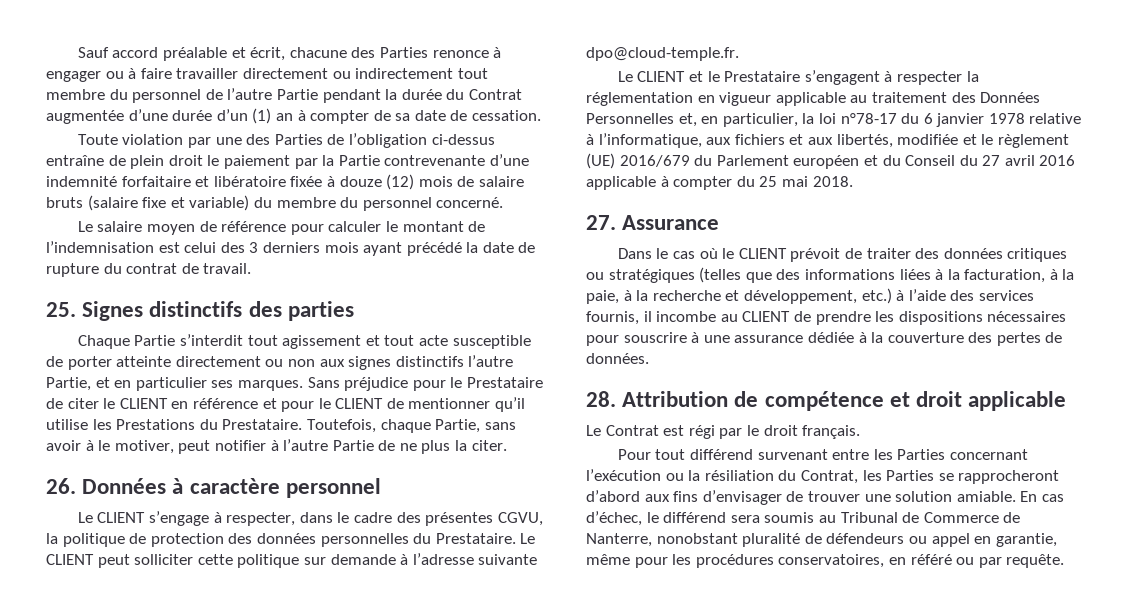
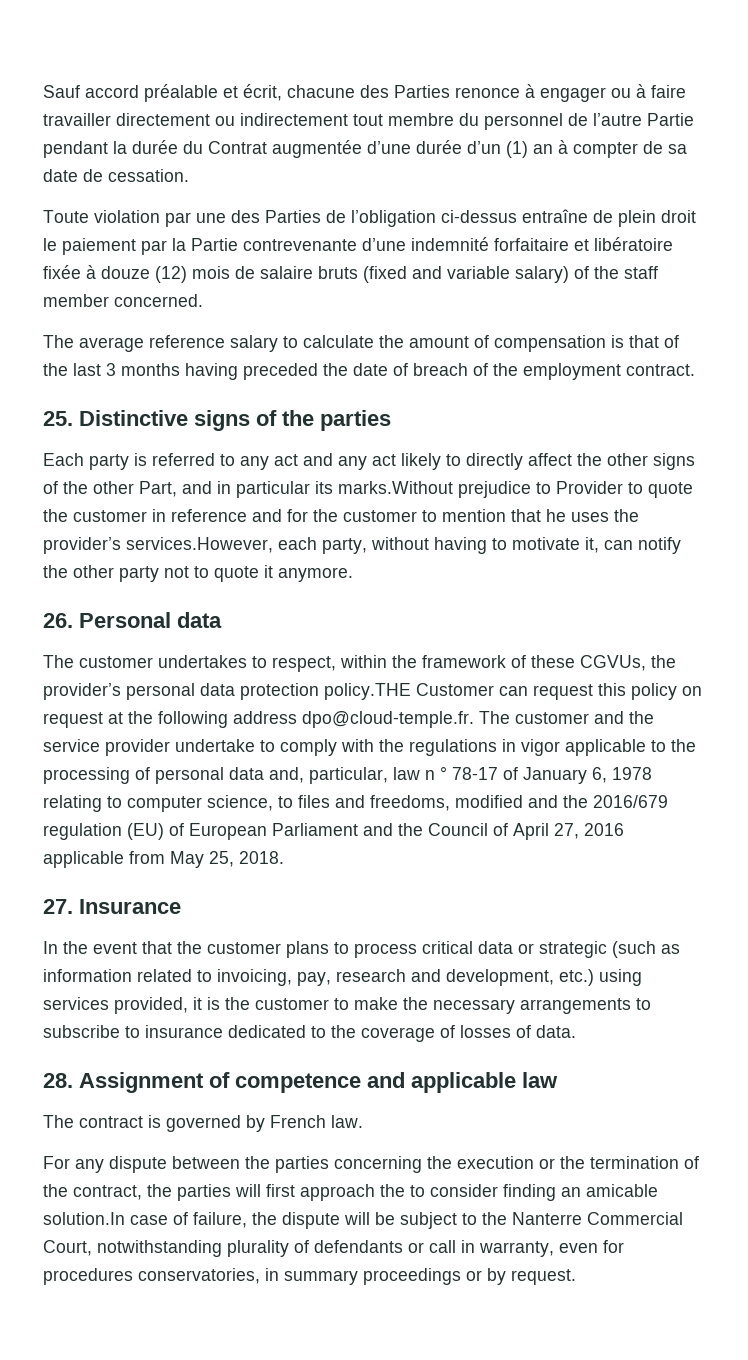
[87,195,504,211] [77,221,486,235] [46,241,536,256] [46,263,252,277] [46,301,354,321] [77,334,531,349] [46,355,514,370] [46,377,543,391] [46,397,526,412] [46,419,516,433] [46,439,507,454] [46,478,381,498] [77,511,543,526] [46,533,536,547] [46,553,538,568] [586,47,739,61] [617,70,979,85] [586,92,1041,106] [586,113,1082,127] [586,133,1069,148] [586,153,1076,169] [586,176,853,190] [586,215,720,230] [617,248,1068,262] [586,267,1075,283] [586,288,1034,304] [586,311,1067,325] [586,332,1063,346] [586,353,649,364] [586,391,1067,411] [586,425,861,439] [617,449,1028,460] [586,469,1060,484] [586,490,1064,505] [586,511,1021,526] [586,533,1057,547] [586,554,1065,568] (salaire fixe et variable) du membre du personnel concerné. // Le salaire moyen de référence pour calculer le montant de l’indemnisation est celui des 3 derniers mois ayant précédé la date de rupture du contrat de travail. // 25. Signes distinctifs des parties // Chaque Partie s’interdit tout agissement et tout acte susceptible de porter atteinte directement ou non aux signes distinctifs l’autre Partie, et en particulier ses marques. Sans préjudice pour le Prestataire de citer le CLIENT en référence et pour le CLIENT de mentionner qu’il utilise les Prestations du Prestataire. Toutefois, chaque Partie, sans avoir à le motiver, peut notifier à l’autre Partie de ne plus la citer. // 26. Données à caractère personnel // Le CLIENT s’engage à respecter, dans le cadre des présentes CGVU, la politique de protection des données personnelles du Prestataire. Le CLIENT peut solliciter cette politique sur demande à l’adresse suivante dpo@cloud-temple.fr. // Le CLIENT et le Prestataire s’engagent à respecter la réglementation en vigueur applicable au traitement des Données Personnelles et, en particulier, la loi n°78-17 du 6 janvier 1978 relative à l’informatique, aux fichiers et aux libertés, modifiée et le règlement (UE) 2016/679 du Parlement européen et du Conseil du 27 avril 2016 applicable à compter du 25 mai 2018. // 27. Assurance // Dans le cas où le CLIENT prévoit de traiter des données critiques ou stratégiques (telles que des informations liées à la facturation, à la paie, à la recherche et développement, etc.) à l’aide des services fournis, il incombe au CLIENT de prendre les dispositions nécessaires pour souscrire à une assurance dédiée à la couverture des pertes de données. // 28. Attribution de compétence et droit applicable // Le Contrat est régi par le droit français. // Pour tout différend survenant entre les Parties concernant l’exécution ou la résiliation du Contrat, les Parties se rapprocheront d’abord aux fins d’envisager de trouver une solution amiable. En cas d’échec, le différend sera soumis au Tribunal de Commerce de Nanterre, nonobstant pluralité de défendeurs ou appel en garantie, même pour les procédures conservatoires, en référé ou par requête. -> [363,266,658,283] [43,294,203,307] [43,335,679,352] [43,363,695,380] [43,410,391,431] [43,453,695,470] [43,481,693,498] [43,509,639,522] [43,537,681,554] [43,565,353,582] [43,612,222,628] [43,655,676,672] [43,683,702,700] [43,711,654,728] [43,739,696,756] [43,766,652,784] [43,795,668,812] [43,823,624,840] [43,851,284,868] [43,899,181,914] [43,941,680,958] [43,969,642,986] [43,997,651,1014] [43,1025,576,1042] [43,1072,558,1093] [43,1115,363,1132] [43,1156,699,1173] [43,1184,658,1201] [43,1212,683,1229] [43,1240,624,1257] [43,1268,576,1285] (fixed and variable salary) of the staff member concerned. // The average reference salary to calculate the amount of compensation is that of the last 3 months having preceded the date of breach of the employment contract. // 25. Distinctive signs of the parties // Each party is referred to any act and any act likely to directly affect the other signs of the other Part, and in particular its marks.Without prejudice to Provider to quote the customer in reference and for the customer to mention that he uses the provider’s services.However, each party, without having to motivate it, can notify the other party not to quote it anymore. // 26. Personal data // The customer undertakes to respect, within the framework of these CGVUs, the provider’s personal data protection policy.THE Customer can request this policy on request at the following address dpo@cloud-temple.fr. The customer and the service provider undertake to comply with the regulations in vigor applicable to the processing of personal data and, particular, law n ° 78-17 of January 6, 1978 relating to computer science, to files and freedoms, modified and the 2016/679 regulation (EU) of European Parliament and the Council of April 27, 2016 applicable from May 25, 2018. // 27. Insurance // In the event that the customer plans to process critical data or strategic (such as information related to invoicing, pay, research and development, etc.) using services provided, it is the customer to make the necessary arrangements to subscribe to insurance dedicated to the coverage of losses of data. // 28. Assignment of competence and applicable law // The contract is governed by French law. // For any dispute between the parties concerning the execution or the termination of the contract, the parties will first approach the to consider finding an amicable solution.In case of failure, the dispute will be subject to the Nanterre Commercial Court, notwithstanding plurality of defendants or call in warranty, even for procedures conservatories, in summary proceedings or by request.

